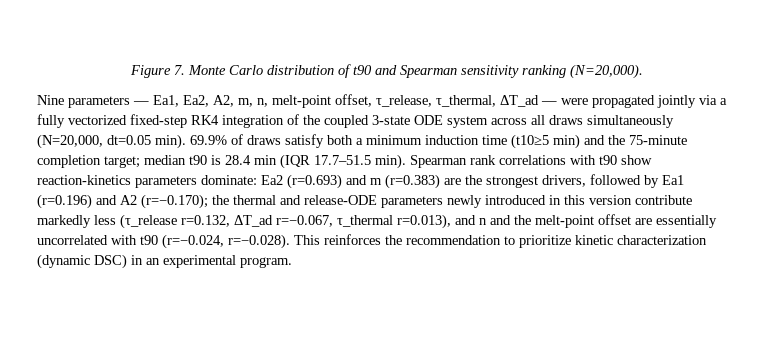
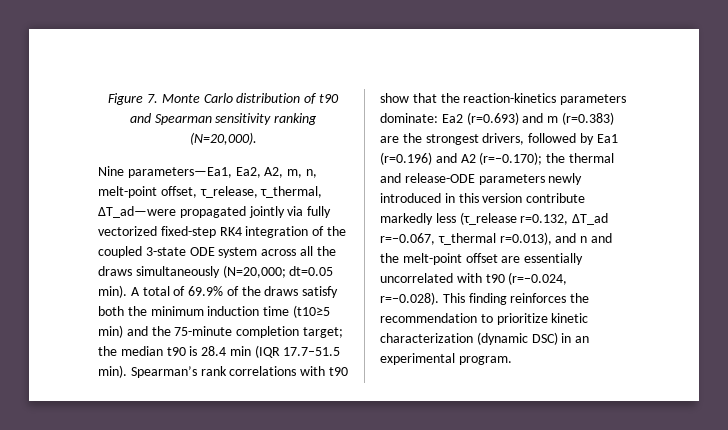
[68,95,179,108] parameters — Ea1, -> [127,167,232,178] parameters—Ea1,
[500,95,588,107] ΔT_ad — were -> [98,206,176,218] ΔT_ad—were
[720,98,727,105] a -> (304, 211) none
(545, 120) none -> [316,246,336,256] the
[37,134,103,149] (N=20,000, -> [222,265,286,278] (N=20,000;
(186, 141) none -> [130,286,186,296] A total of
(243, 139) none -> [241,286,261,296] the
[356,138,363,145] a -> [127,306,147,316] the
(140, 162) none -> [98,346,117,356] the
[410,155,467,168] Spearman -> [130,366,197,378] Spearman’s
(652, 160) none -> [412,93,460,103] that the
(320, 240) none -> [468,293,507,305] finding

